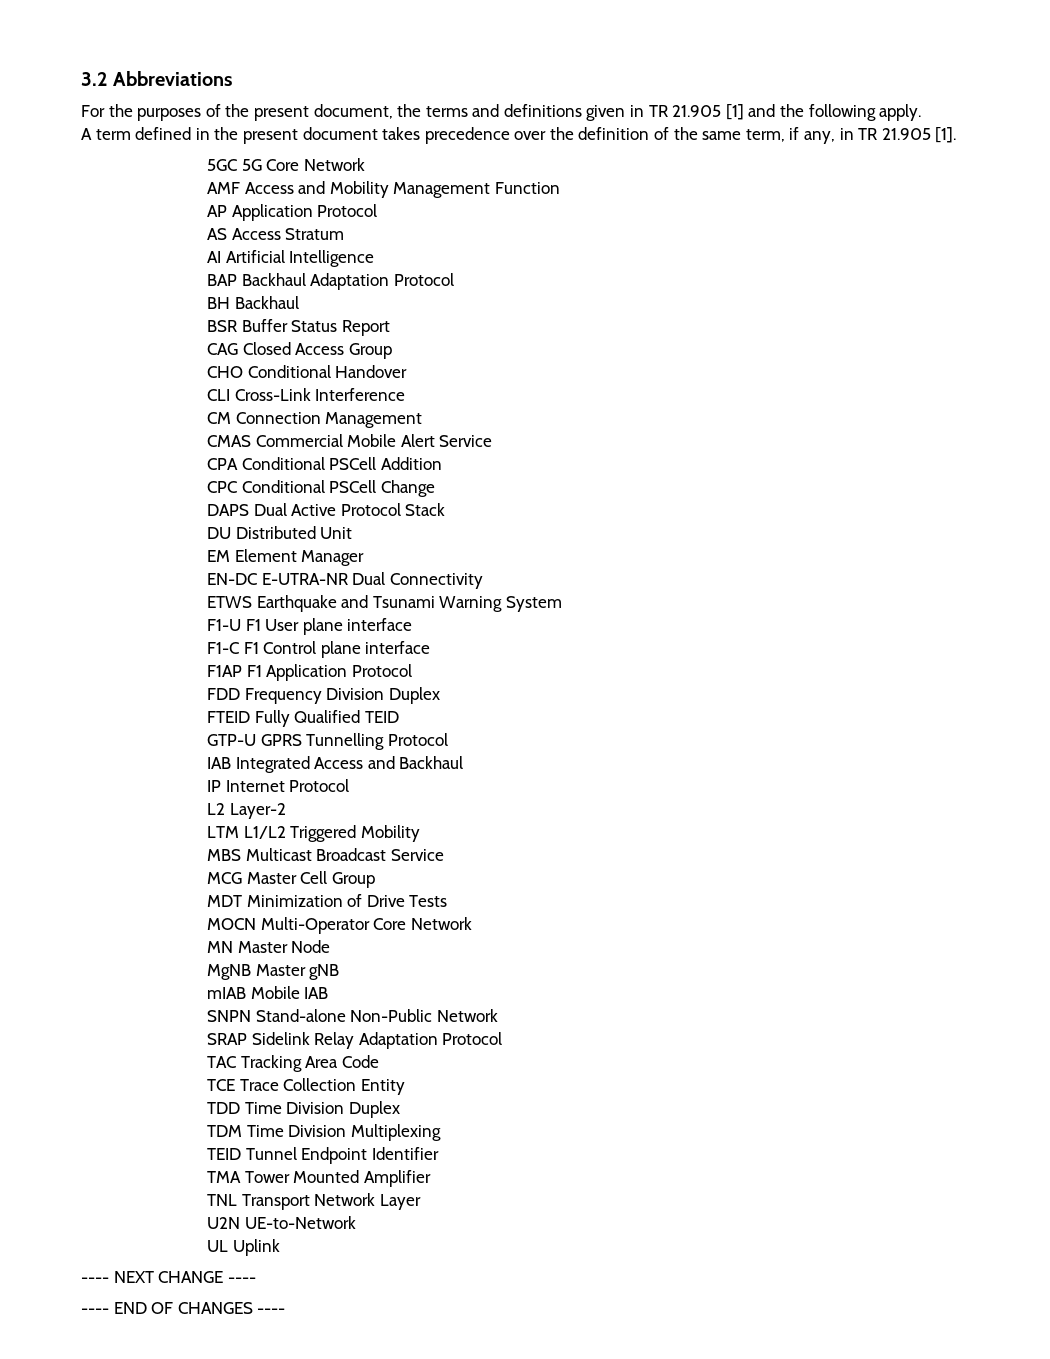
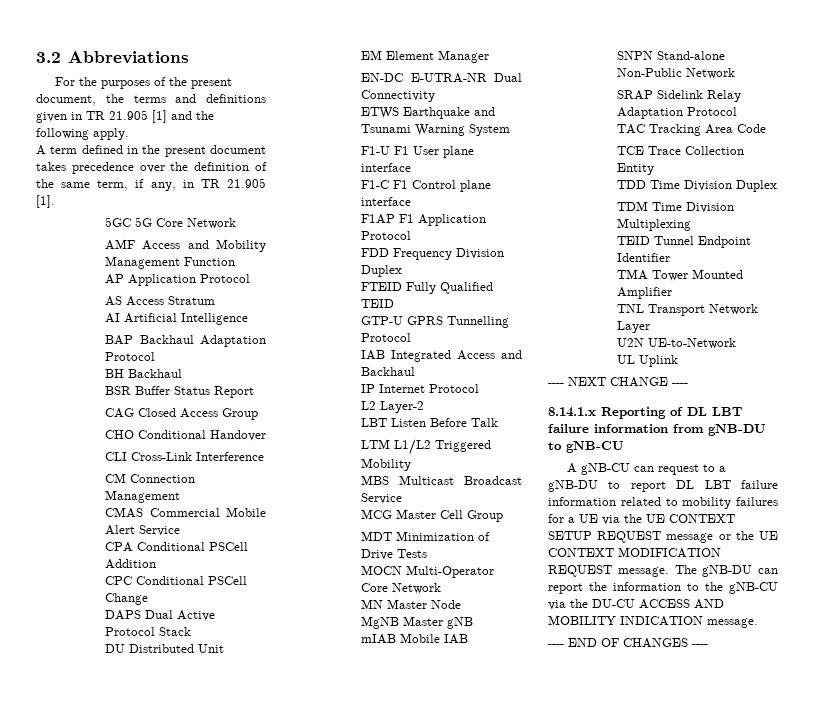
(286, 811) none -> [361,418,498,427] // LBT Listen Before Talk
(256, 1280) none -> [548,407,742,419] [548,424,765,436] [548,441,623,453] [567,463,727,475] [548,480,778,492] [548,497,778,509] [548,514,735,525] [548,531,778,543] [548,547,721,558] [548,565,778,577] [548,582,778,594] [548,599,724,610] [548,615,758,628] // 8.14.1.x Reporting of DL LBT failure information from gNB-DU to gNB-CU // A gNB-CU can request to a gNB-DU to report DL LBT failure information related to mobility failures for a UE via the UE CONTEXT SETUP REQUEST message or the UE CONTEXT MODIFICATION REQUEST message. The gNB-DU can report the information to the gNB-CU via the DU-CU ACCESS AND MOBILITY INDICATION message.

